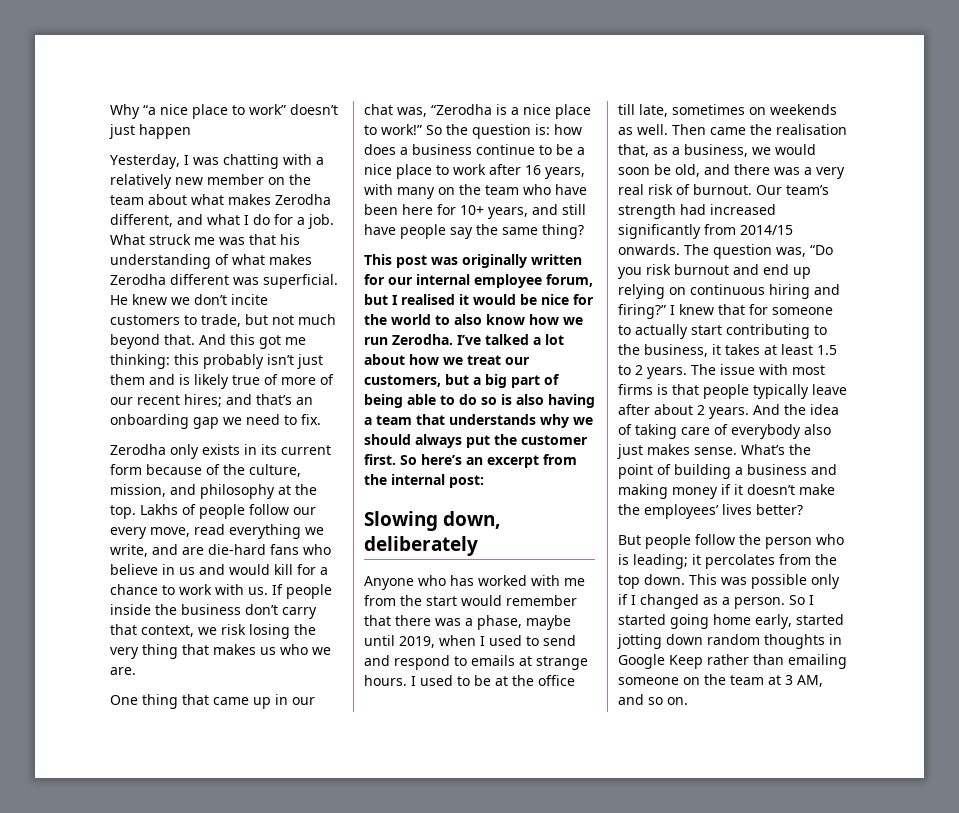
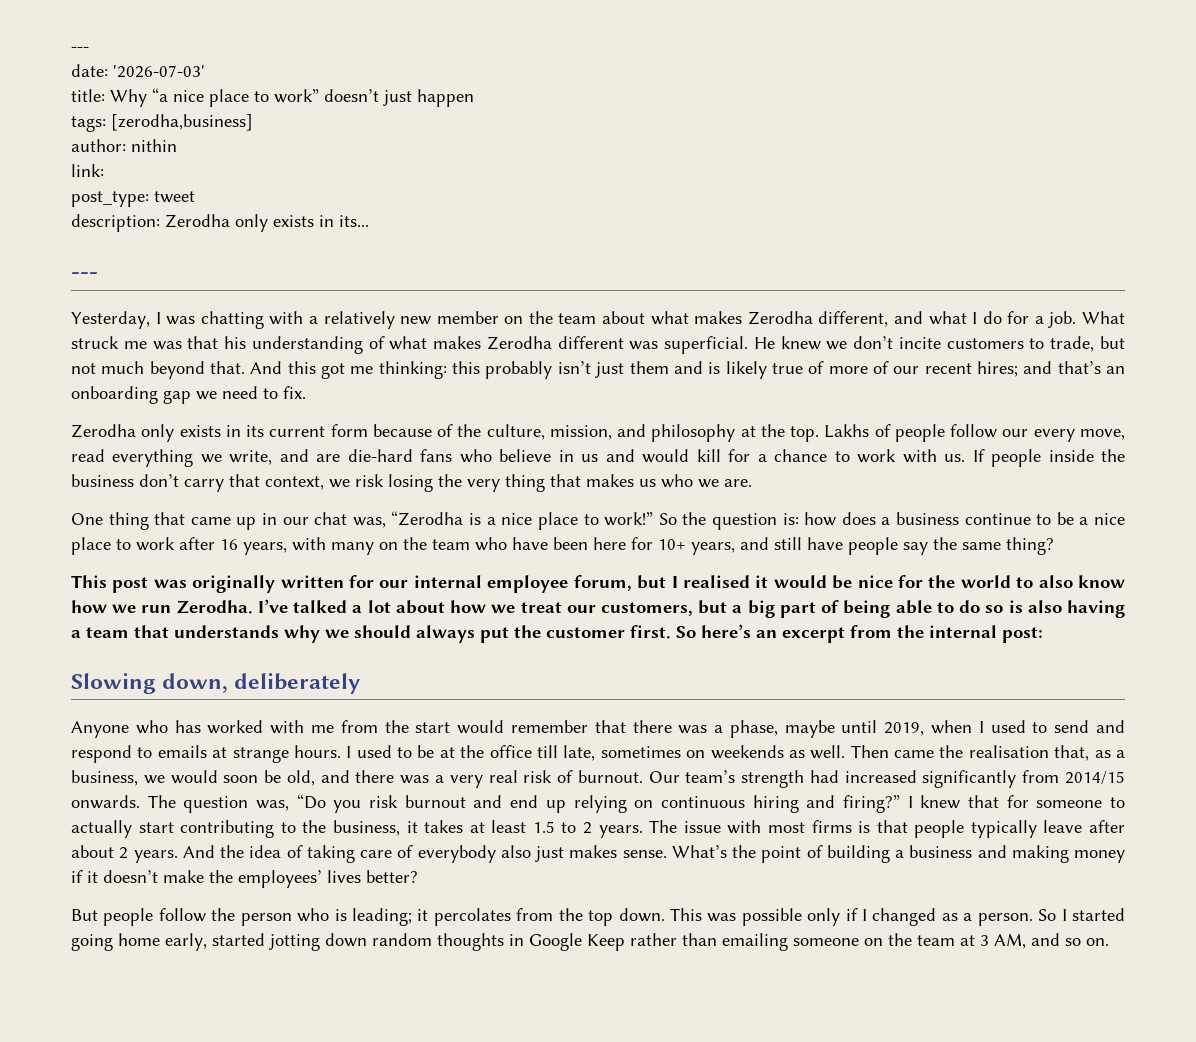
(110, 111) none -> [71,47,89,52] [71,64,205,78] [71,89,105,102] --- // date: '2026-07-03' // title:
(191, 131) none -> [71,114,253,132] [71,139,177,152] [71,164,104,177] [71,191,195,207] [71,214,369,232] [71,272,98,280] // tags: [zerodha,business] // author: nithin // link: // post_type: tweet // description: Zerodha only exists in its... // ---

